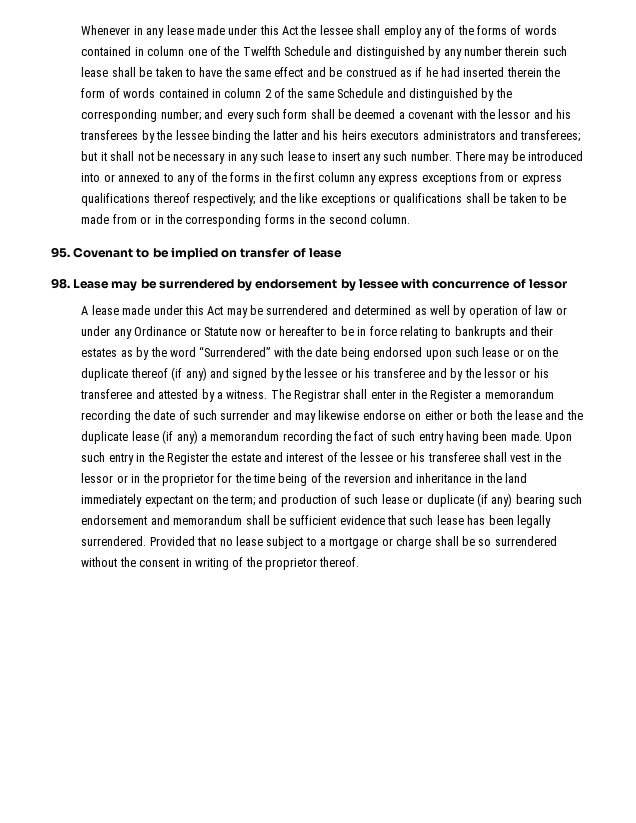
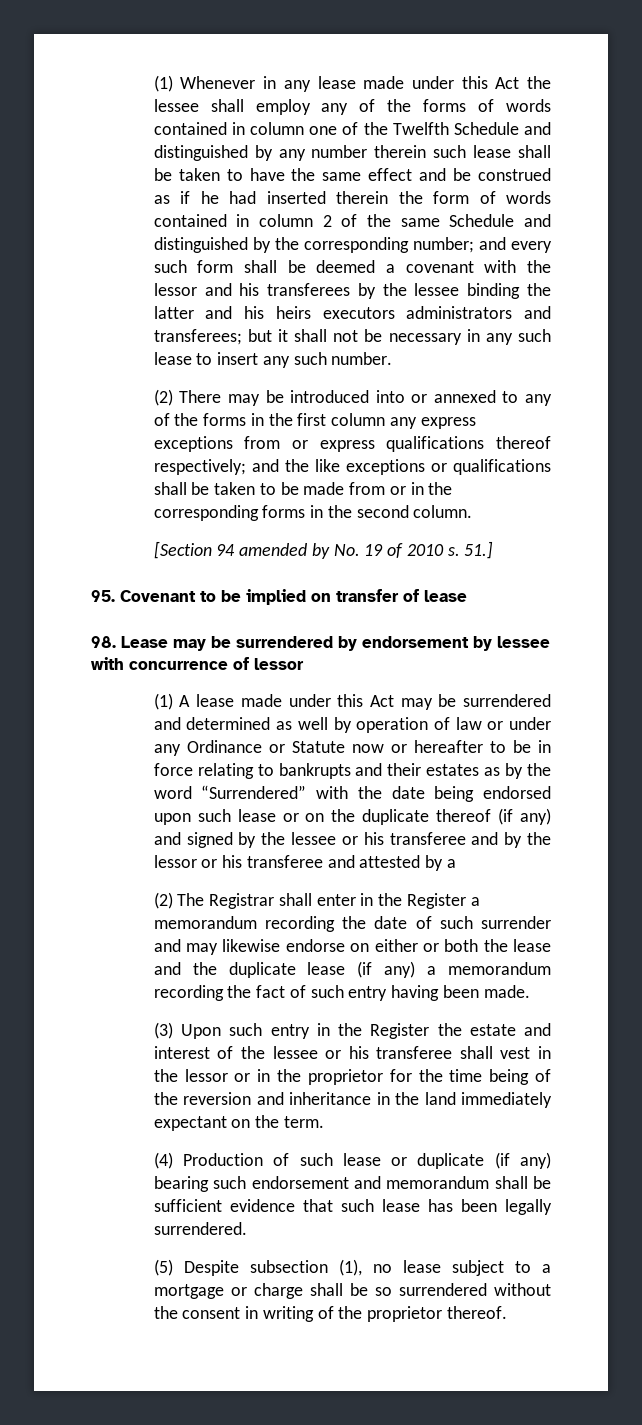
(81, 30) none -> [153,75,173,92] (1)
(452, 156) none -> [153,389,173,406] // (2)
(411, 219) none -> [153,541,494,559] // [Section 94 amended by No. 19 of 2010 s. 51.]
(567, 284) none -> [153,693,173,710] (1)
[226,390,268,399] witness. -> [153,892,173,909] // (2)
(542, 436) none -> [153,1022,173,1039] // (3)
[229,494,337,507] term; and production -> [283,1116,324,1128] [153,1152,264,1169] term. // (4) Production
[149,536,217,546] Provided that -> [153,1259,362,1276] // (5) Despite subsection (1),

